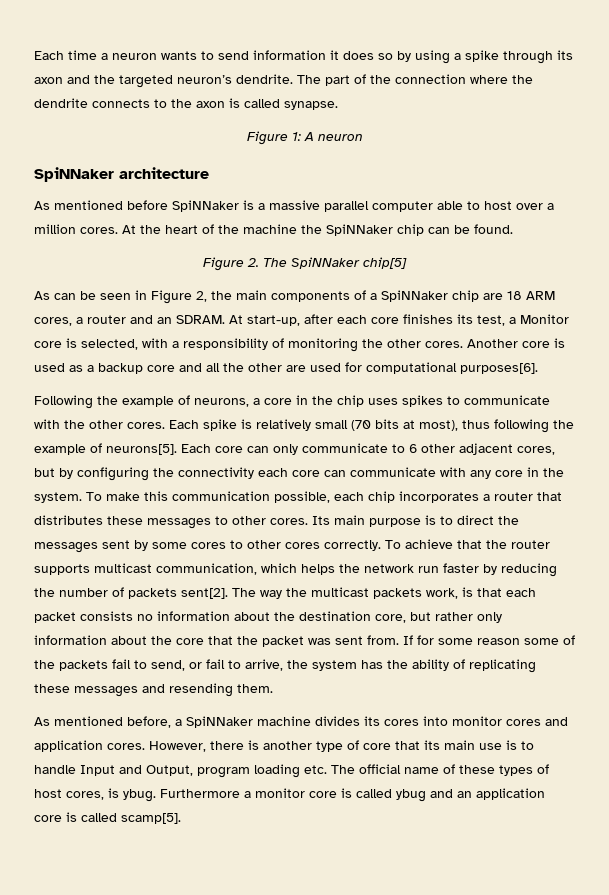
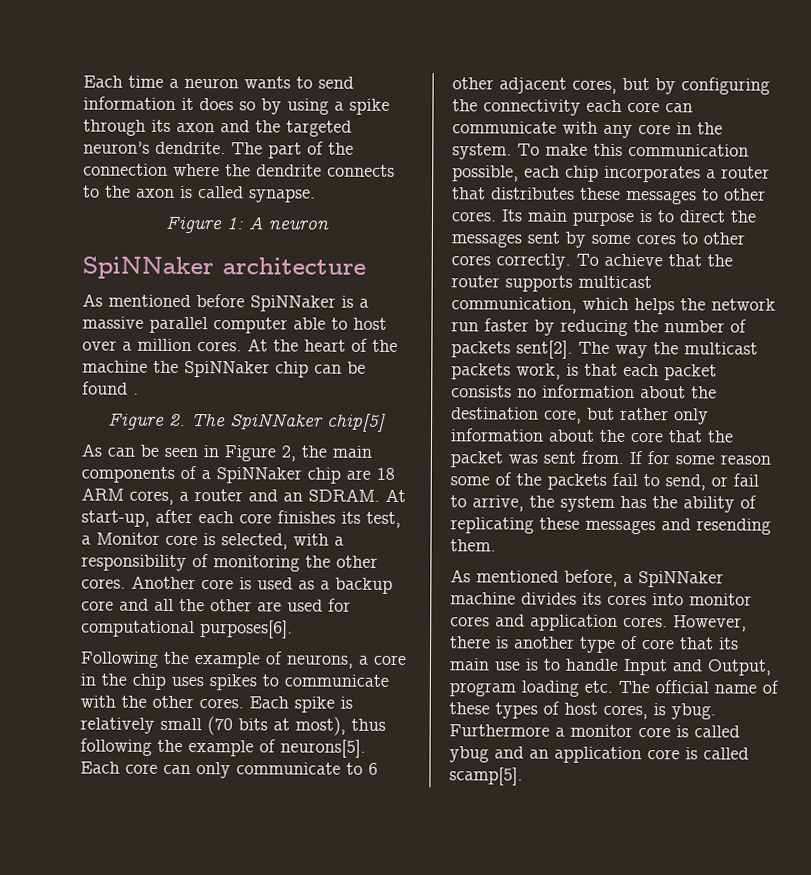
[474,224,513,234] found. -> [82,381,139,395] found .

